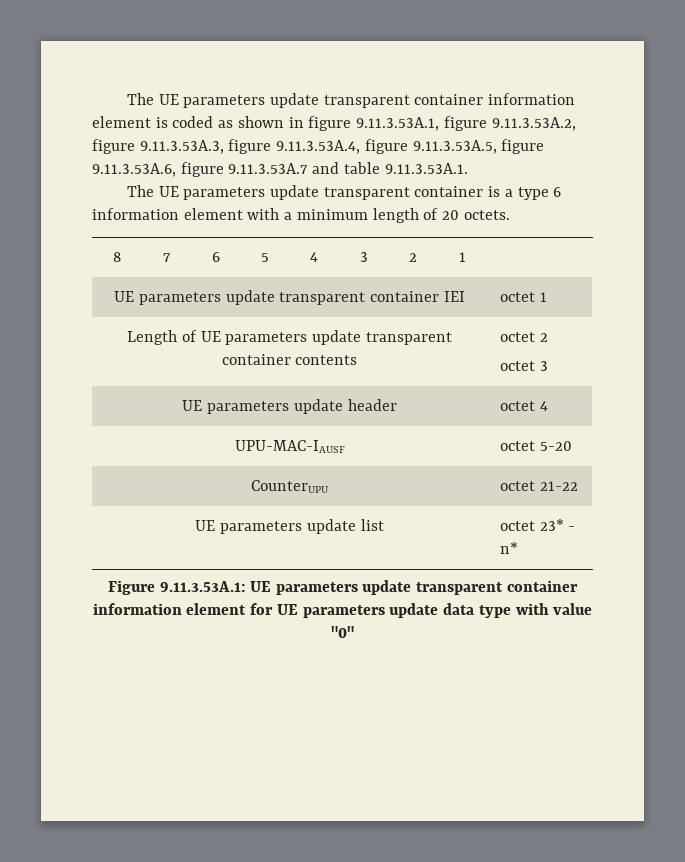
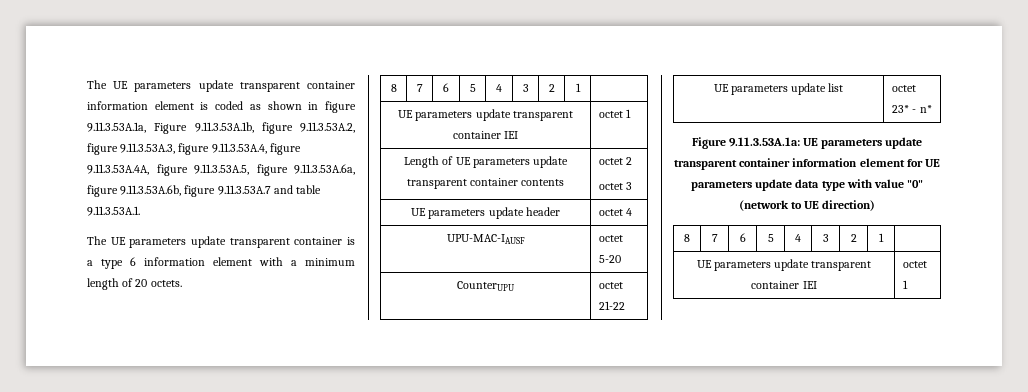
[356,117,440,131] 9.11.3.53A.1, -> [87,122,254,134] 9.11.3.53A.1a, Figure 9.11.3.53A.1b,
[412,139,545,154] [92,163,176,177] 9.11.3.53A.5, figure 9.11.3.53A.6, -> [87,164,355,176] [87,185,182,197] 9.11.3.53A.4A, figure 9.11.3.53A.5, figure 9.11.3.53A.6a, figure 9.11.3.53A.6b,
[160,581,246,592] 9.11.3.53A.1: -> [728,137,800,147] 9.11.3.53A.1a:
(354, 632) none -> [738,200,876,211] [684,234,690,242] [711,234,718,242] [739,233,746,242] [767,234,774,242] [795,234,801,242] [822,234,829,242] [850,234,857,242] [879,233,884,242] [696,259,872,271] [751,281,817,289] [903,261,928,268] [903,280,909,289] (network to UE direction) // 8 | 7 | 6 | 5 | 4 | 3 | 2 | 1 | // UE parameters update transparent container IEI | octet 1

